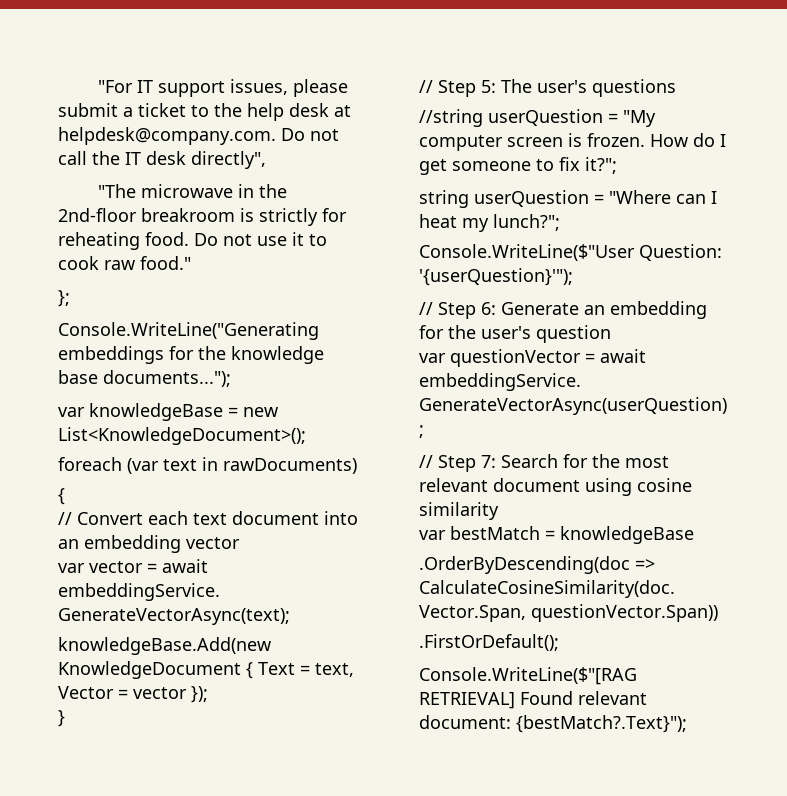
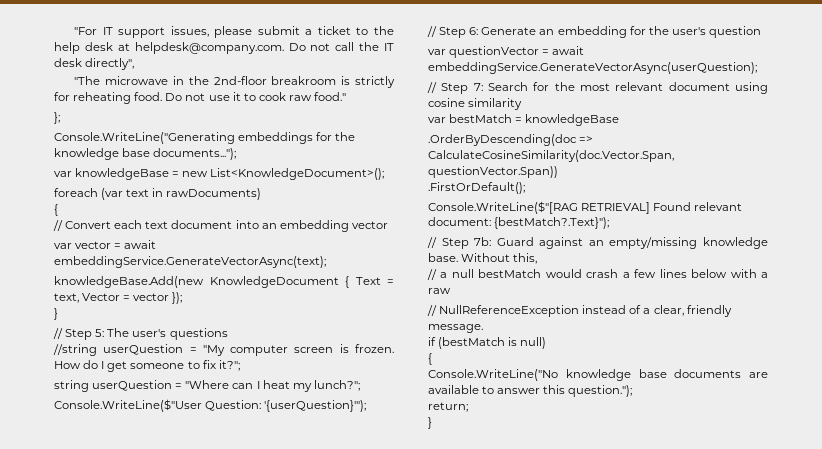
(687, 724) none -> [427,237,768,249] [428,253,538,264] [427,269,768,280] [428,288,451,294] [427,305,732,317] [428,324,483,333] [428,337,547,349] [428,353,432,365] [428,369,768,381] [428,385,633,397] [428,402,468,412] [428,417,432,429] // // Step 7b: Guard against an empty/missing knowledge base. Without this, // // a null bestMatch would crash a few lines below with a raw // // NullReferenceException instead of a clear, friendly message. // if (bestMatch is null) // { // Console.WriteLine("No knowledge base documents are available to answer this question."); // return; // }

